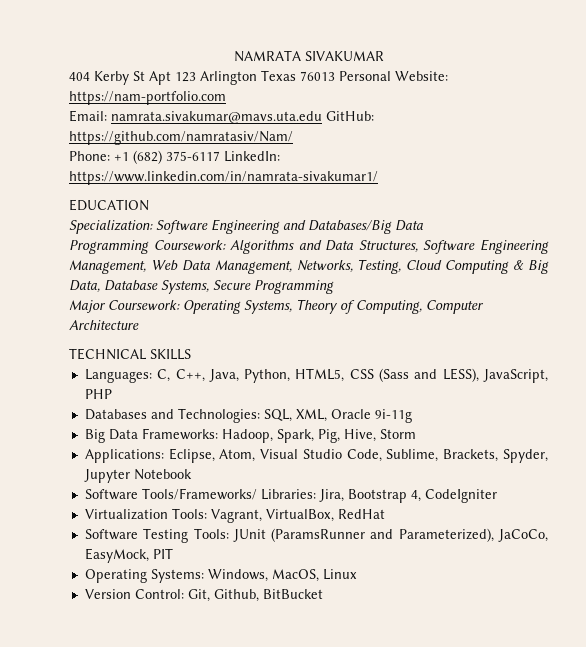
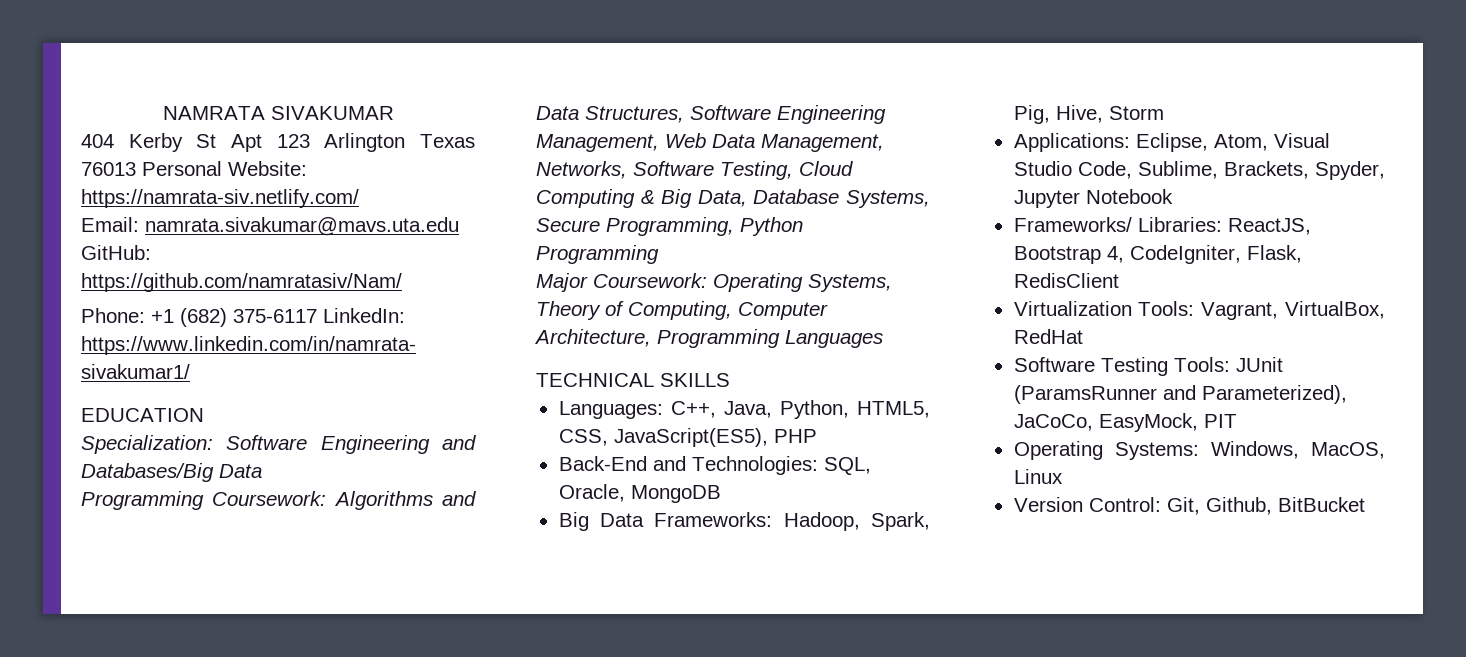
[69,91,226,105] https://nam-portfolio.com -> [81,189,359,208] https://namrata-siv.netlify.com/
(353, 266) none -> [633,161,714,176] Software
(251, 285) none -> [606,217,803,236] Programming, Python
[69,320,139,330] Architecture -> [534,329,883,348] Architecture, Programming Languages
[157,369,171,382] C, -> (663, 410) none
[349,368,548,383] CSS (Sass and LESS), JavaScript, -> [558,428,768,447] CSS, JavaScript(ES5),
[84,409,147,420] Databases -> [558,456,647,471] Back-End
[295,409,412,423] XML, Oracle 9i-11g -> [558,484,721,503] Oracle, MongoDB
[84,488,497,503] Software Tools/Frameworks/ Libraries: Jira, Bootstrap 4, CodeIgniter -> [1013,217,1311,235] [1013,245,1302,264] [1013,273,1119,288] Frameworks/ Libraries: ReactJS, Bootstrap 4, CodeIgniter, Flask, RedisClient

